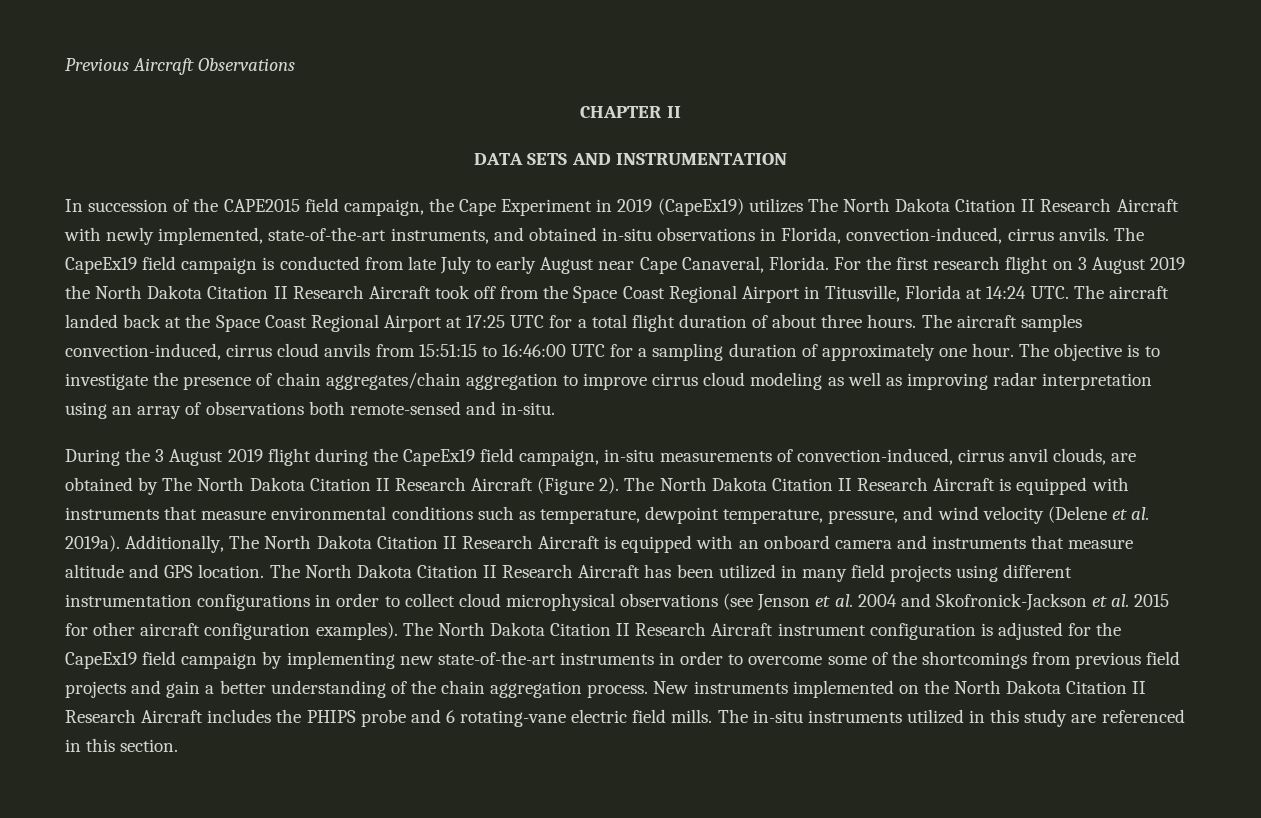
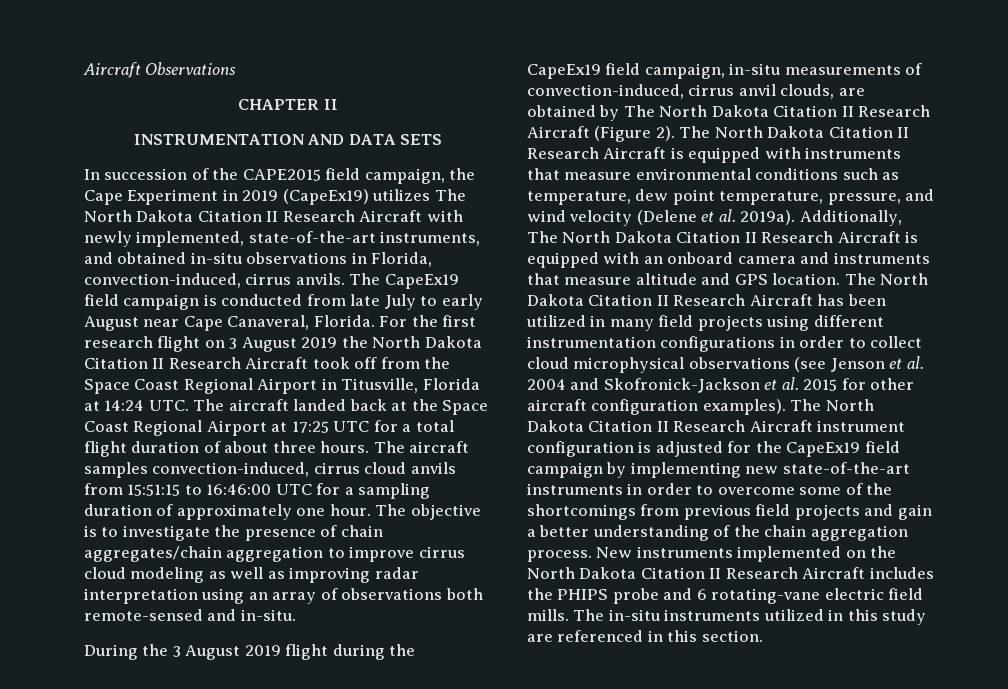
[65,58,129,71] Previous -> (83, 70) none
(681, 112) none -> [133,134,345,145] INSTRUMENTATION AND
[571,153,787,165] AND INSTRUMENTATION -> (443, 139) none
[645,506,720,524] dewpoint -> [635,189,715,205] dew point

